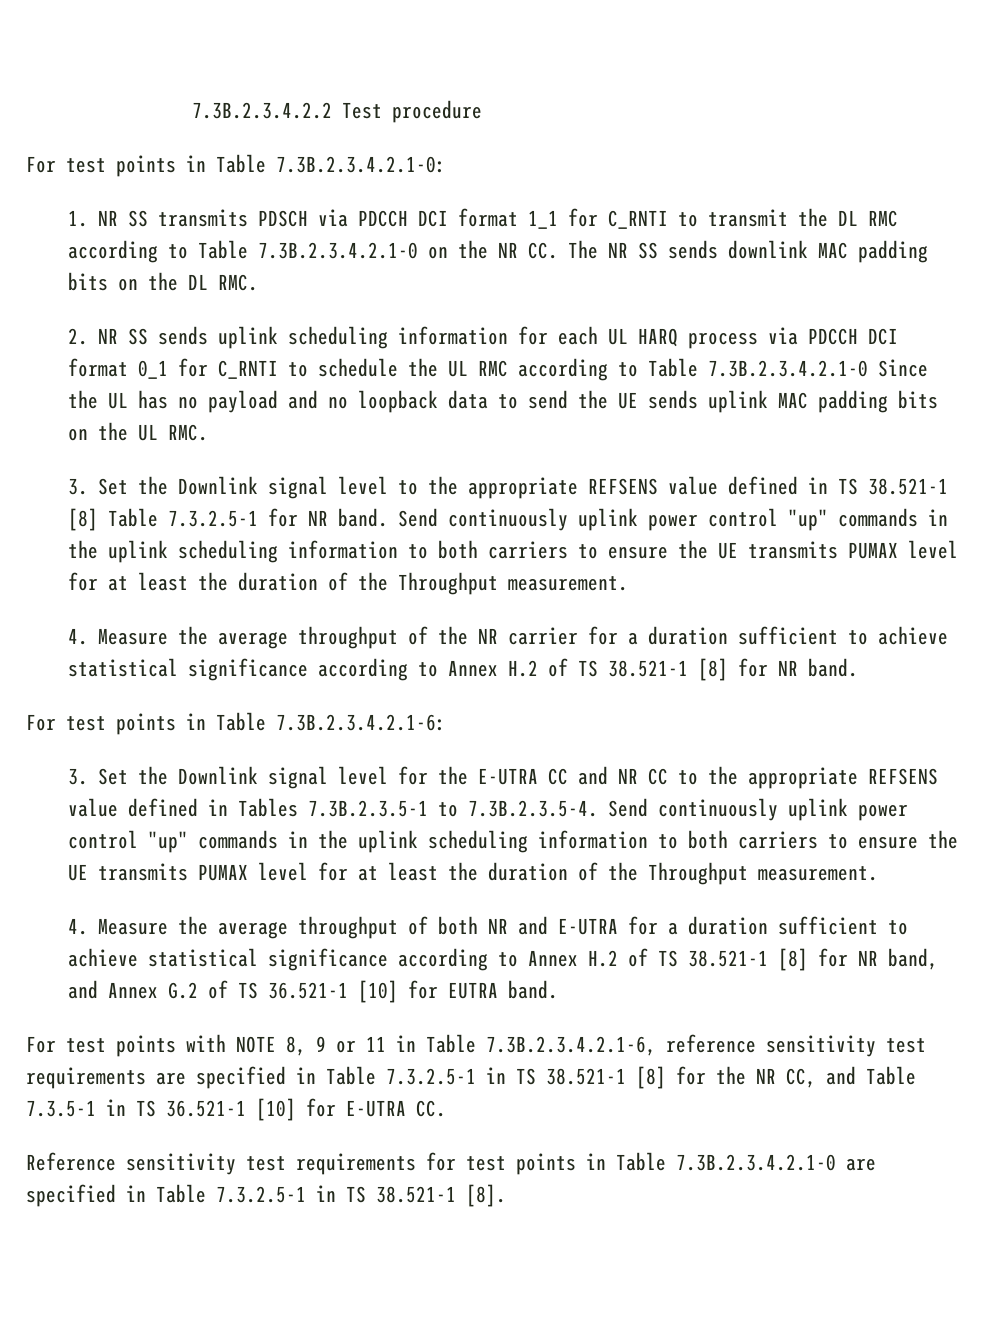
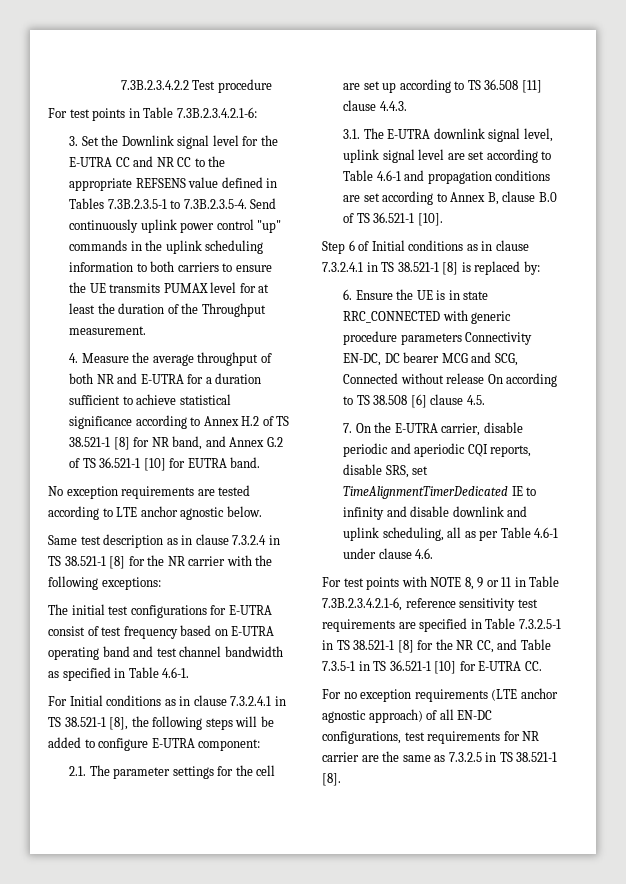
[26,154,446,177] [67,208,898,229] [67,240,928,263] [67,272,258,291] [67,326,898,349] [67,358,928,381] [67,390,938,413] [67,422,208,441] [67,476,948,499] [67,508,948,531] [67,540,958,563] [67,572,628,595] [67,626,948,649] [67,658,858,681] // For test points in Table 7.3B.2.3.4.2.1-0: // 1. NR SS transmits PDSCH via PDCCH DCI format 1_1 for C_RNTI to transmit the DL RMC according to Table 7.3B.2.3.4.2.1-0 on the NR CC. The NR SS sends downlink MAC padding bits on the DL RMC. // 2. NR SS sends uplink scheduling information for each UL HARQ process via PDCCH DCI format 0_1 for C_RNTI to schedule the UL RMC according to Table 7.3B.2.3.4.2.1-0 Since the UL has no payload and no loopback data to send the UE sends uplink MAC padding bits on the UL RMC. // 3. Set the Downlink signal level to the appropriate REFSENS value defined in TS 38.521-1 [8] Table 7.3.2.5-1 for NR band. Send continuously uplink power control "up" commands in the uplink scheduling information to both carriers to ensure the UE transmits PUMAX level for at least the duration of the Throughput measurement. // 4. Measure the average throughput of the NR carrier for a duration sufficient to achieve statistical significance according to Annex H.2 of TS 38.521-1 [8] for NR band. -> (272, 86) none
(558, 989) none -> [48,485,251,499] [48,506,262,520] [48,534,280,548] [48,555,273,569] [48,576,161,590] [48,604,272,618] [48,625,275,639] [48,646,283,660] [48,667,190,681] [48,695,286,706] [48,716,274,730] [48,737,261,751] [69,765,276,779] [343,79,542,93] [343,100,407,111] [343,128,553,142] [343,149,552,163] [343,170,551,184] [343,191,557,205] [343,212,443,226] [322,240,529,254] [322,261,540,275] [343,289,489,300] [343,310,512,324] [343,331,533,345] [343,352,518,366] [343,373,558,387] [343,394,485,408] [343,422,523,436] [343,443,532,457] [343,464,429,478] [343,486,537,499] [343,506,528,520] [343,527,559,541] [343,548,434,559] // No exception requirements are tested according to LTE anchor agnostic below. // Same test description as in clause 7.3.2.4 in TS 38.521-1 [8] for the NR carrier with the following exceptions: // The initial test configurations for E-UTRA consist of test frequency based on E-UTRA operating band and test channel bandwidth as specified in Table 4.6-1. // For Initial conditions as in clause 7.3.2.4.1 in TS 38.521-1 [8], the following steps will be added to configure E-UTRA component: // 2.1. The parameter settings for the cell are set up according to TS 36.508 [11] clause 4.4.3. // 3.1. The E-UTRA downlink signal level, uplink signal level are set according to Table 4.6-1 and propagation conditions are set according to Annex B, clause B.0 of TS 36.521-1 [10]. // Step 6 of Initial conditions as in clause 7.3.2.4.1 in TS 38.521-1 [8] is replaced by: // 6. Ensure the UE is in state RRC_CONNECTED with generic procedure parameters Connectivity EN-DC, DC bearer MCG and SCG, Connected without release On according to TS 38.508 [6] clause 4.5. // 7. On the E-UTRA carrier, disable periodic and aperiodic CQI reports, disable SRS, set TimeAlignmentTimerDedicated IE to infinity and disable downlink and uplink scheduling, all as per Table 4.6-1 under clause 4.6.
[26,1152,876,1175] [26,1184,306,1207] Reference sensitivity test requirements for test points in Table 7.3B.2.3.4.2.1-0 are specified in Table 7.3.2.5-1 -> [322,688,558,702] [322,709,493,723] [322,731,540,744] [322,751,482,762] For no exception requirements (LTE anchor agnostic approach) of all EN-DC configurations, test requirements for NR carrier are the same as 7.3.2.5

